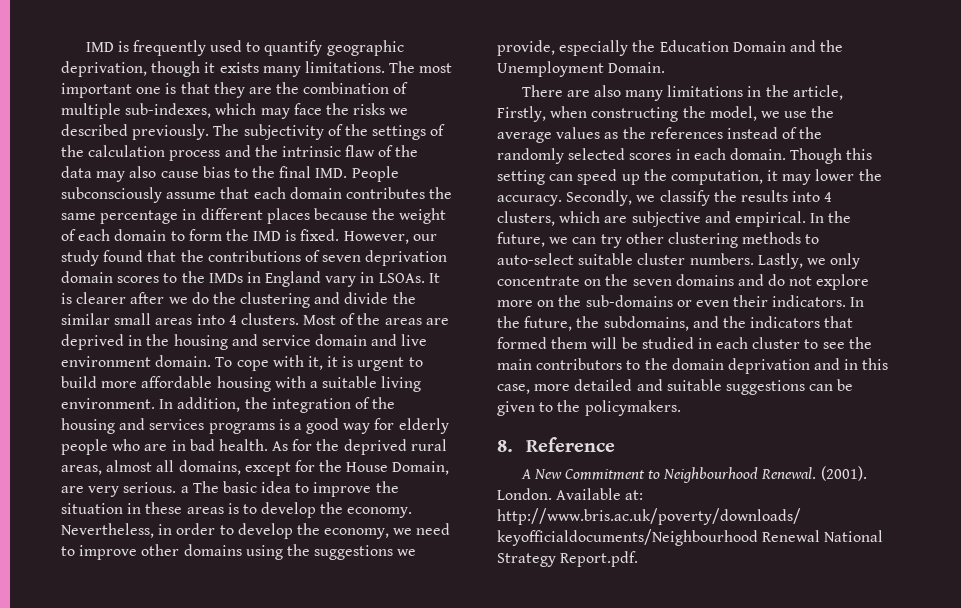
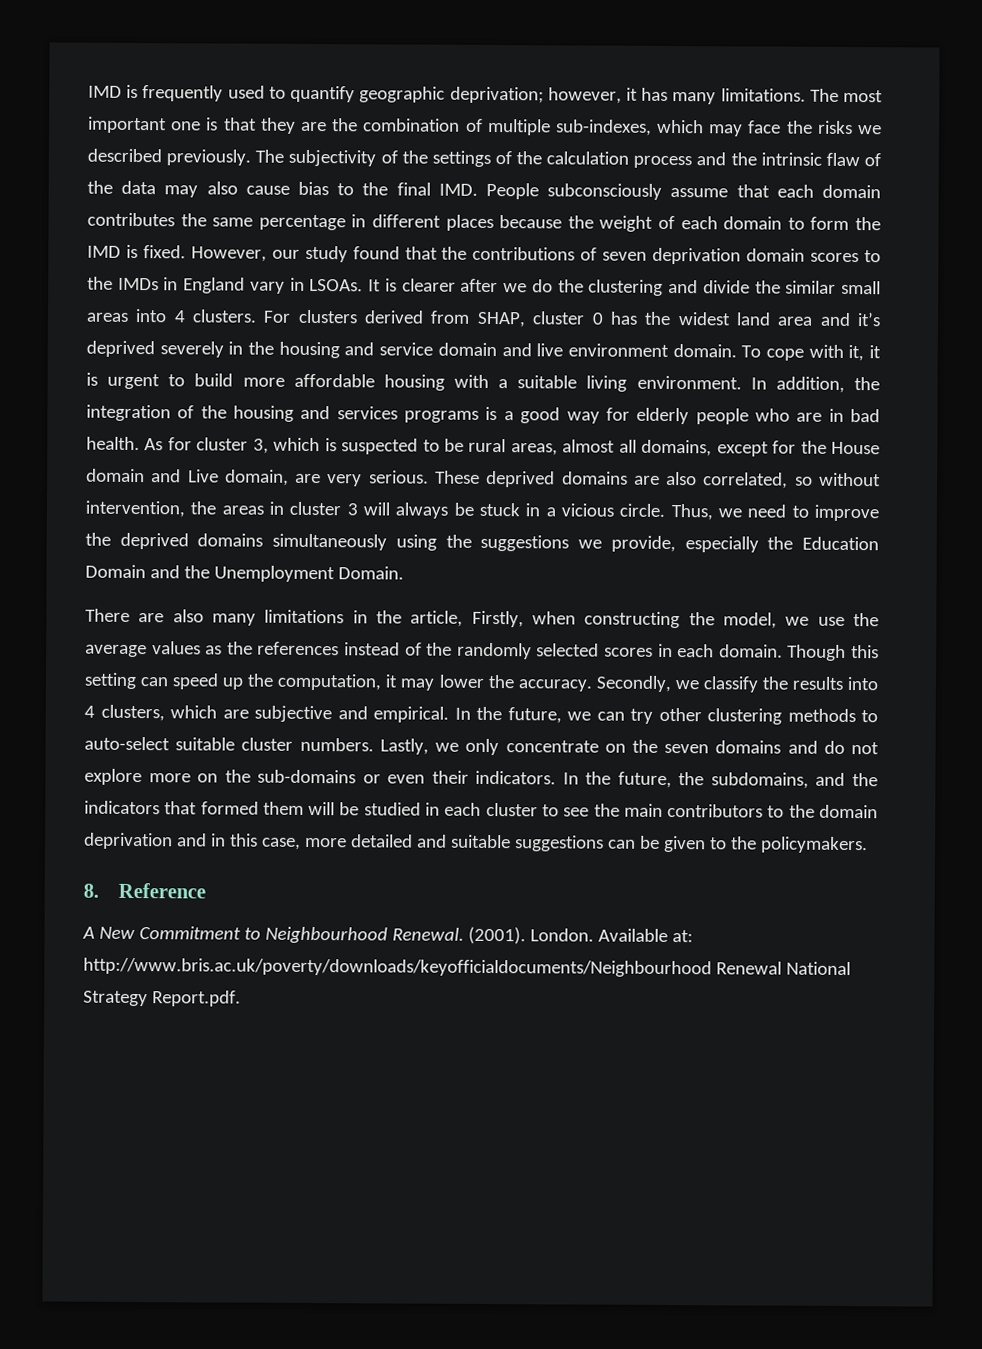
[61,61,259,77] deprivation, though it exists -> [449,86,669,104] deprivation; however, it has
[303,313,449,325] [61,334,124,350] Most of the areas are deprived -> [263,309,882,328] [86,340,224,358] For clusters derived from SHAP, cluster 0 has the widest land area and it’s deprived severely
[316,439,407,455] the deprived -> [196,437,465,455] cluster 3, which is suspected to be
[392,461,450,475] [61,481,399,497] [61,502,413,518] [61,523,451,539] [61,544,242,560] Domain, are very serious. a The basic idea to improve the situation in these areas is to develop the economy. Nevertheless, in order to develop the economy, we need to improve other domains -> [86,468,882,489] [85,500,880,522] [85,532,388,551] domain and Live domain, are very serious. These deprived domains are also correlated, so without intervention, the areas in cluster 3 will always be stuck in a vicious circle. Thus, we need to improve the deprived domains simultaneously

